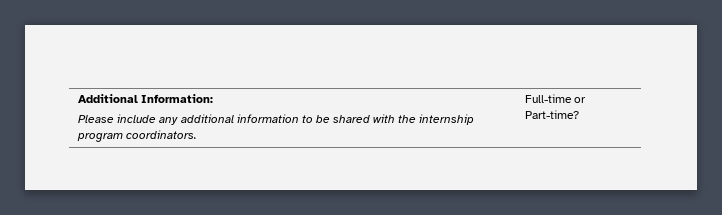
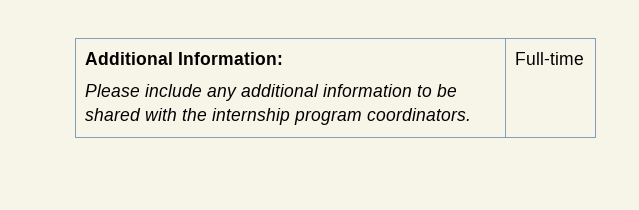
[574,97,587,103] [525,110,580,119] or Part-time? -> (584, 58) none

